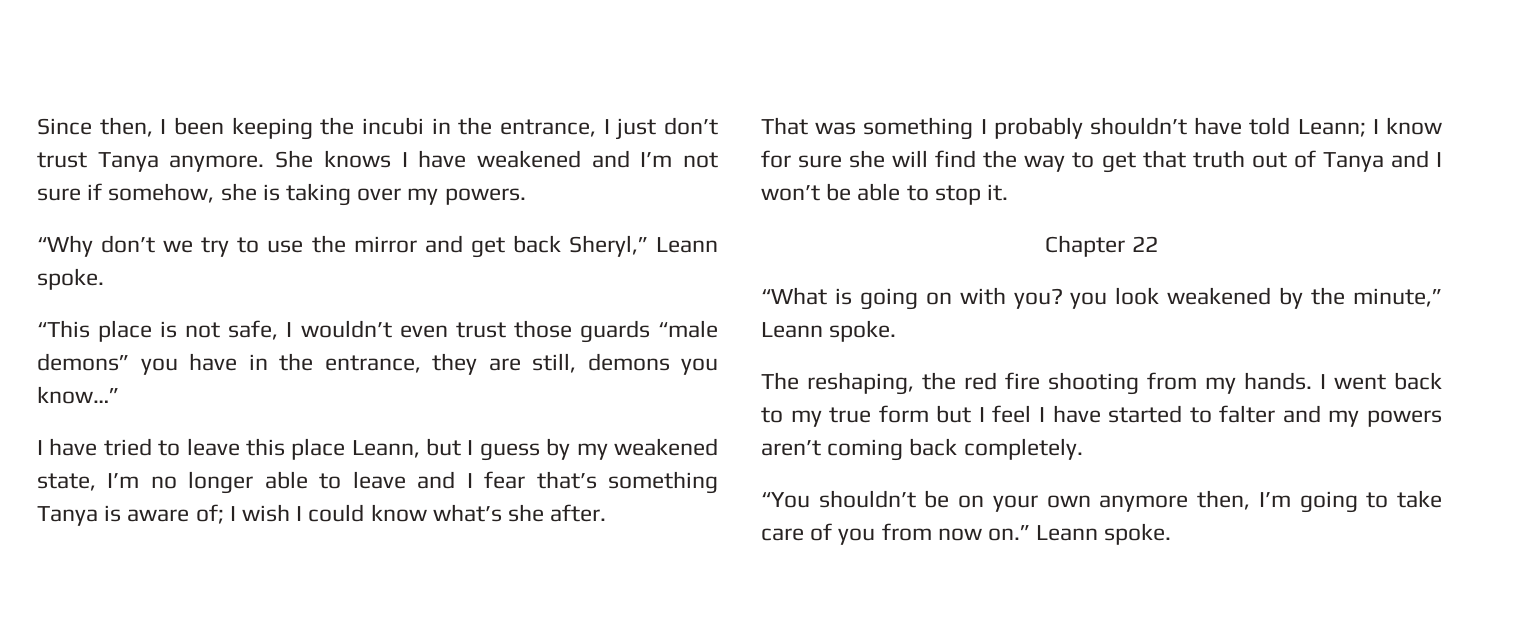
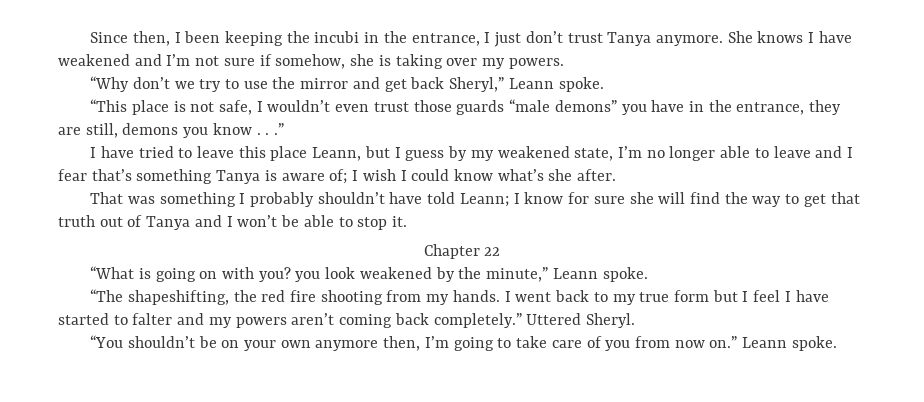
[37,386,119,404] know…” -> [212,123,285,135] know . . .”
[761,372,914,395] The reshaping, -> [90,289,229,305] “The shapeshifting,
[963,438,1083,460] completely. -> [433,313,635,328] completely.” Uttered Sheryl.

